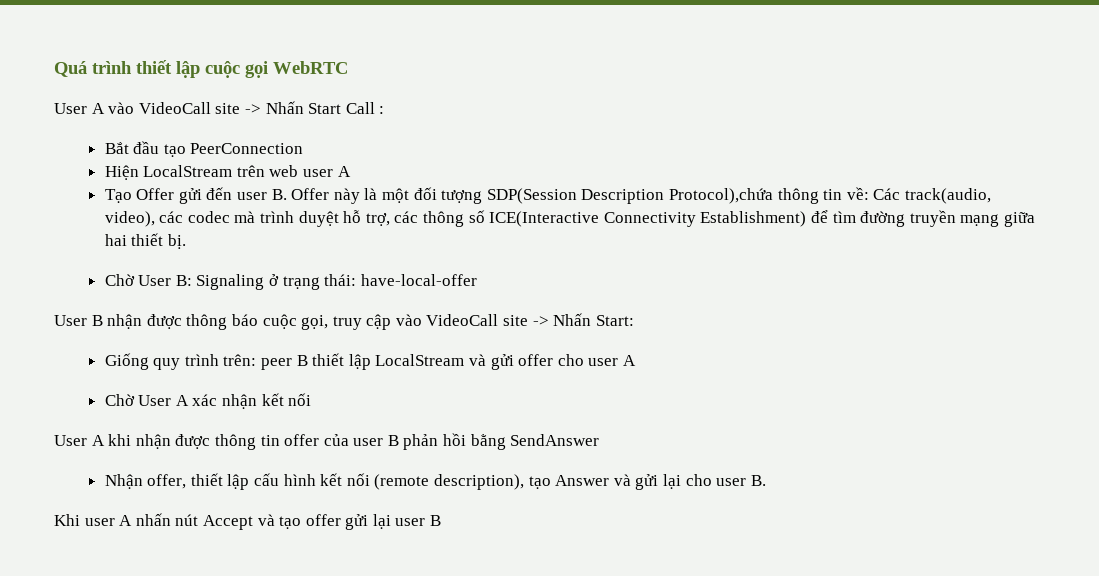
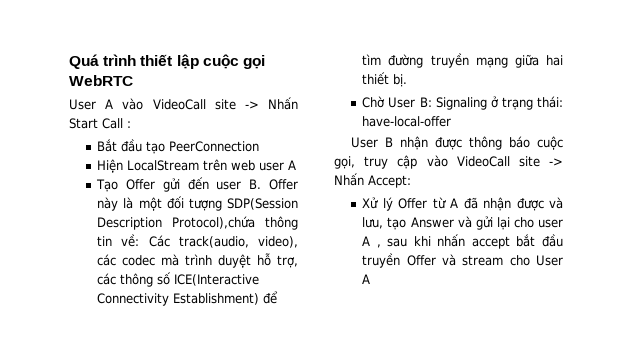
[595,315,634,326] [104,353,636,370] [104,393,312,409] [54,433,600,450] [104,473,524,490] Start: // Giống quy trình trên: peer B thiết lập LocalStream và gửi offer cho user A // Chờ User A xác nhận kết nối // User A khi nhận được thông tin offer của user B phản hồi bằng SendAnswer // Nhận offer, thiết lập cấu hình kết nối (remote description), -> [368,175,411,188] [362,197,563,211] [362,217,384,229] Accept: // Xử lý Offer từ A đã nhận được và lưu,
[750,475,766,486] [54,513,442,530] B. // Khi user A nhấn nút Accept và tạo offer gửi lại user B -> [362,234,563,249] [362,253,563,268] [362,274,371,284] A , sau khi nhấn accept bắt đầu truyền Offer và stream cho User A

